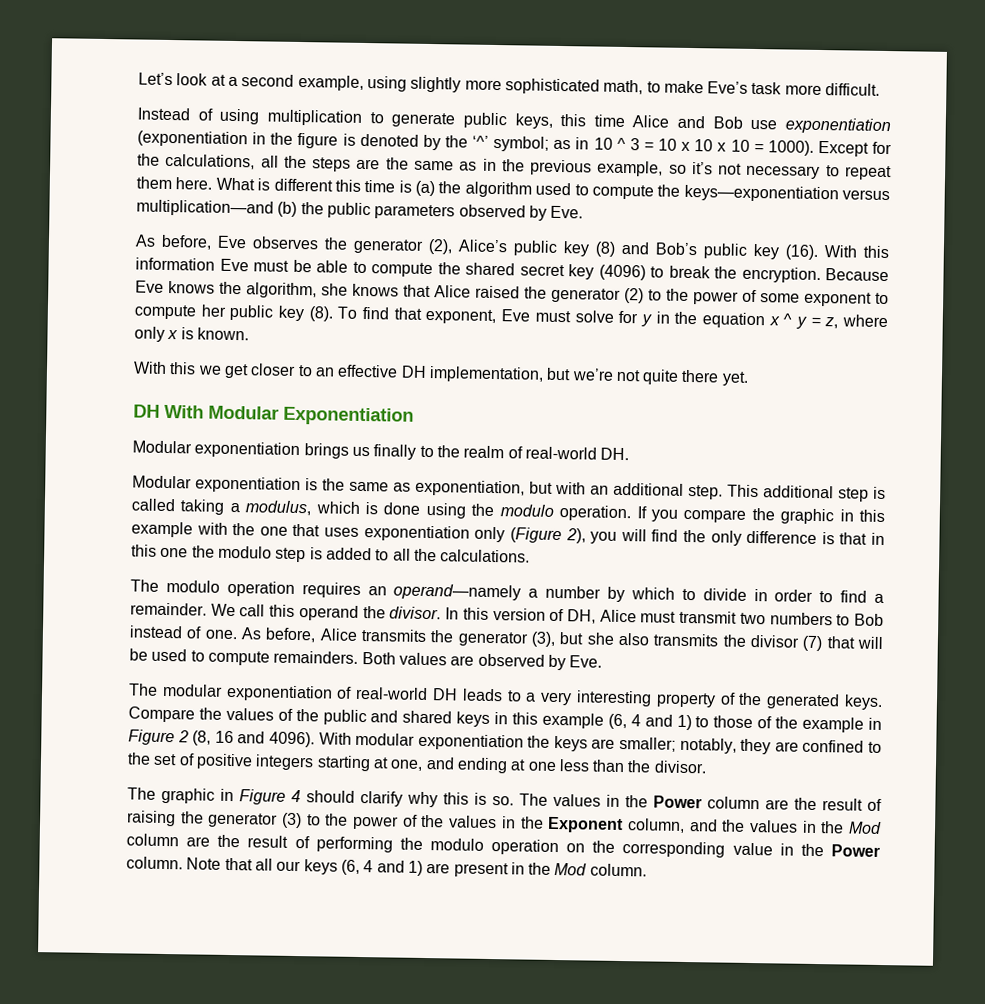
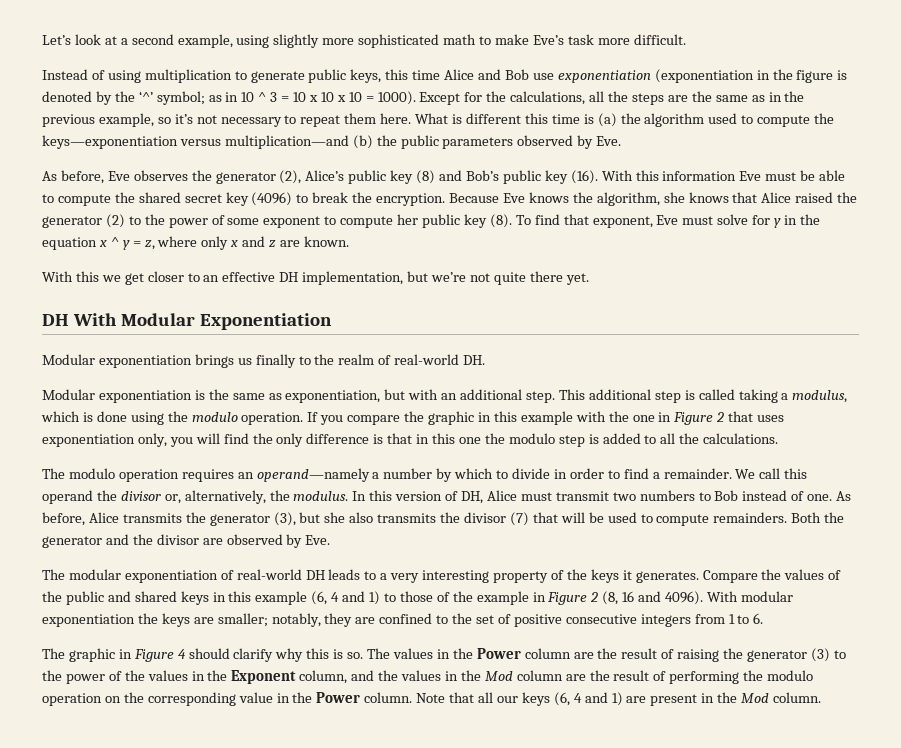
[603,79,644,95] math, -> [443,34,477,45] math
[180,327,194,340] is -> [242,236,301,248] and z are
[292,523,586,544] that uses exponentiation only (Figure 2), -> [658,411,785,425] [42,433,167,447] in Figure 2 that uses exponentiation only,
[389,606,442,620] divisor. -> [120,490,349,504] divisor or, alternatively, the modulus.
[398,652,447,666] values -> [824,512,845,523] [42,534,199,548] the generator and the divisor
[766,693,883,711] generated keys. -> [590,569,699,583] keys it generates.
[255,754,707,774] integers starting at one, and ending at one less than the divisor. -> [565,613,764,627] consecutive integers from 1 to 6.

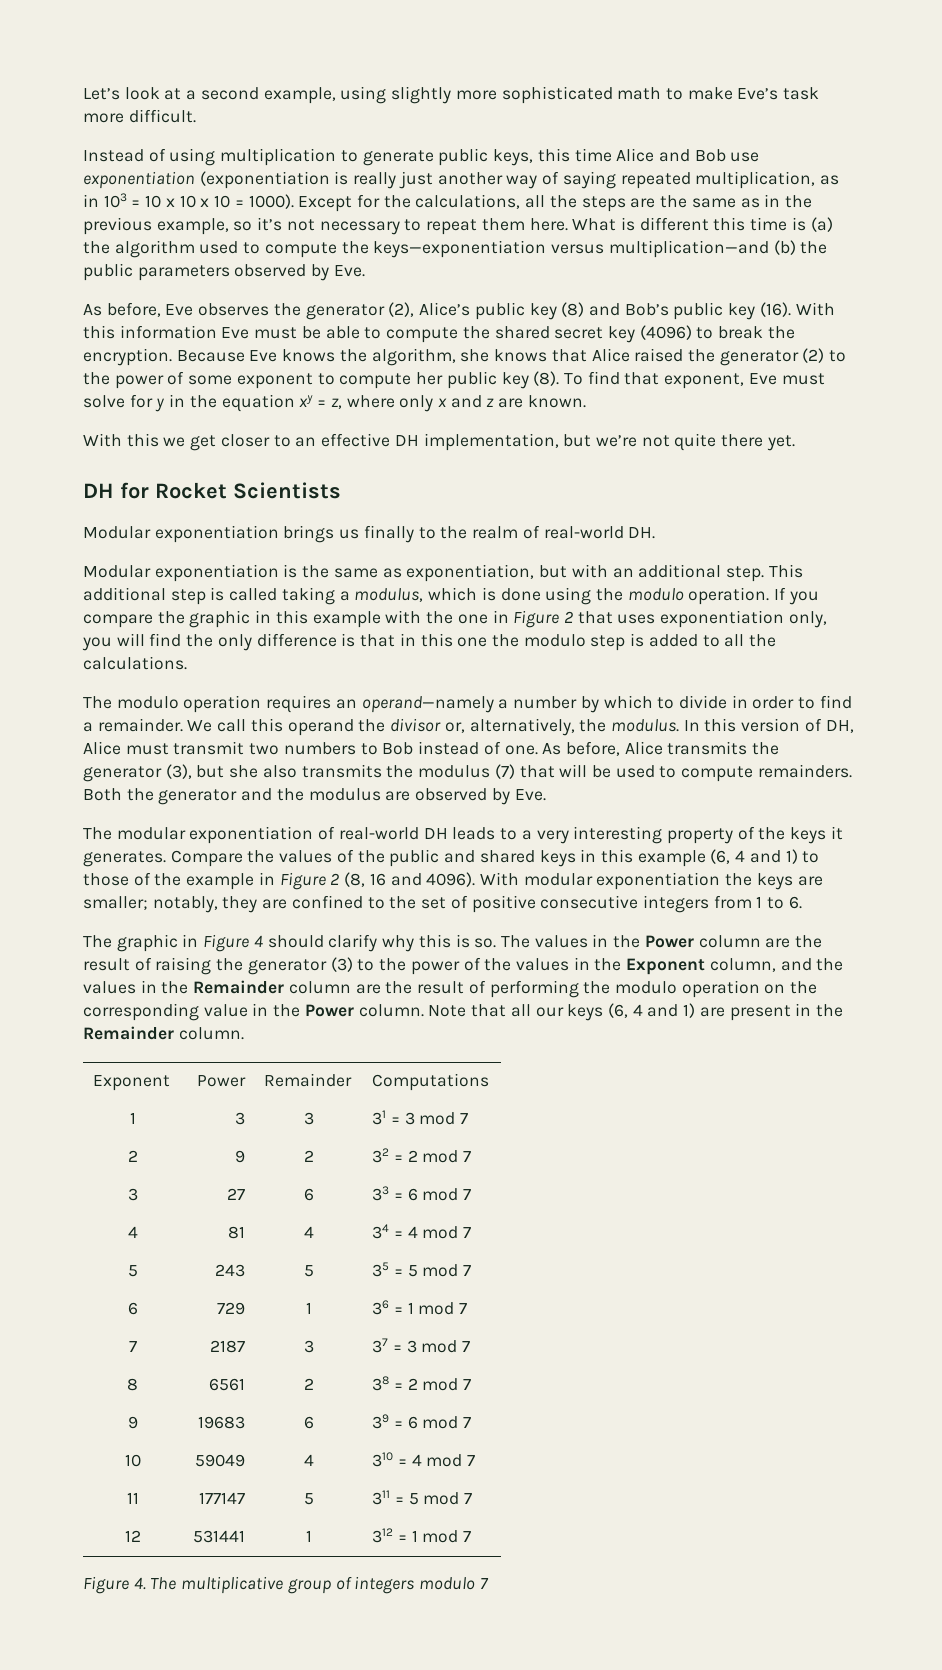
[756,69,848,83] [42,91,278,105] in the figure is denoted by the ‘^’ symbol; as in 10 ^ 3 -> [334,171,839,189] [83,193,127,208] is really just another way of saying repeated multiplication, as in 103
[98,237,130,250] x ^ y -> [299,395,314,407] xy
[72,313,332,330] With Modular Exponentiation -> [120,482,341,499] for Rocket Scientists
[464,512,507,523] divisor -> [418,765,491,778] modulus
[156,534,199,545] divisor -> [308,788,381,801] modulus
[484,671,513,681] Mod -> [193,980,285,994] Remainder
[741,692,822,703] Mod column. -> [83,1026,244,1040] [93,1075,171,1091] [196,1075,246,1087] [264,1073,353,1087] [372,1073,490,1091] [129,1112,136,1124] [234,1112,245,1125] [303,1112,314,1125] [372,1110,468,1125] [127,1150,138,1162] [234,1150,245,1163] [303,1150,314,1162] [372,1148,471,1163] [127,1188,138,1201] [226,1188,245,1200] [303,1188,314,1201] [372,1186,471,1201] [127,1226,138,1238] [227,1226,245,1239] [303,1226,314,1238] [372,1224,471,1239] [127,1265,138,1277] [214,1264,245,1277] [303,1265,314,1277] [372,1262,471,1277] [127,1302,138,1315] [216,1302,245,1315] [305,1302,312,1314] [372,1300,467,1315] [128,1341,137,1352] [209,1340,245,1353] [303,1340,314,1353] [372,1338,470,1353] [127,1378,138,1391] [208,1378,245,1391] [303,1378,314,1390] [372,1376,471,1391] [127,1416,138,1429] [197,1416,245,1429] [303,1416,314,1429] [372,1414,471,1429] [124,1454,141,1467] [194,1454,245,1467] [303,1454,314,1466] [372,1452,475,1467] [126,1492,139,1504] [198,1492,245,1504] [303,1493,314,1505] [372,1490,472,1505] [124,1530,141,1542] [192,1530,245,1543] [305,1530,312,1542] [372,1528,471,1543] [83,1576,489,1594] Remainder column. // Exponent | Power | Remainder | Computations // 1 | 3 | 3 | 31 = 3 mod 7 // 2 | 9 | 2 | 32 = 2 mod 7 // 3 | 27 | 6 | 33 = 6 mod 7 // 4 | 81 | 4 | 34 = 4 mod 7 // 5 | 243 | 5 | 35 = 5 mod 7 // 6 | 729 | 1 | 36 = 1 mod 7 // 7 | 2187 | 3 | 37 = 3 mod 7 // 8 | 6561 | 2 | 38 = 2 mod 7 // 9 | 19683 | 6 | 39 = 6 mod 7 // 10 | 59049 | 4 | 310 = 4 mod 7 // 11 | 177147 | 5 | 311 = 5 mod 7 // 12 | 531441 | 1 | 312 = 1 mod 7 // Figure 4. The multiplicative group of integers modulo 7

